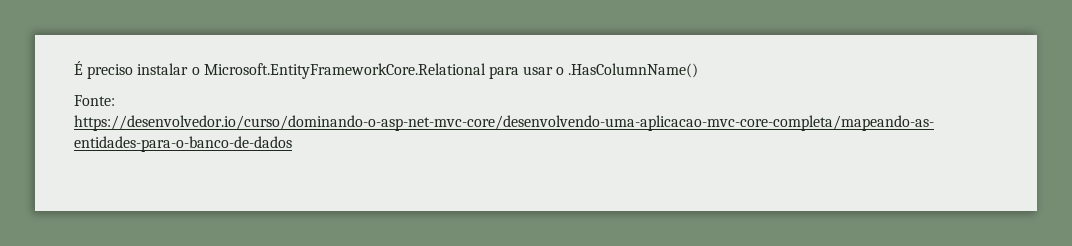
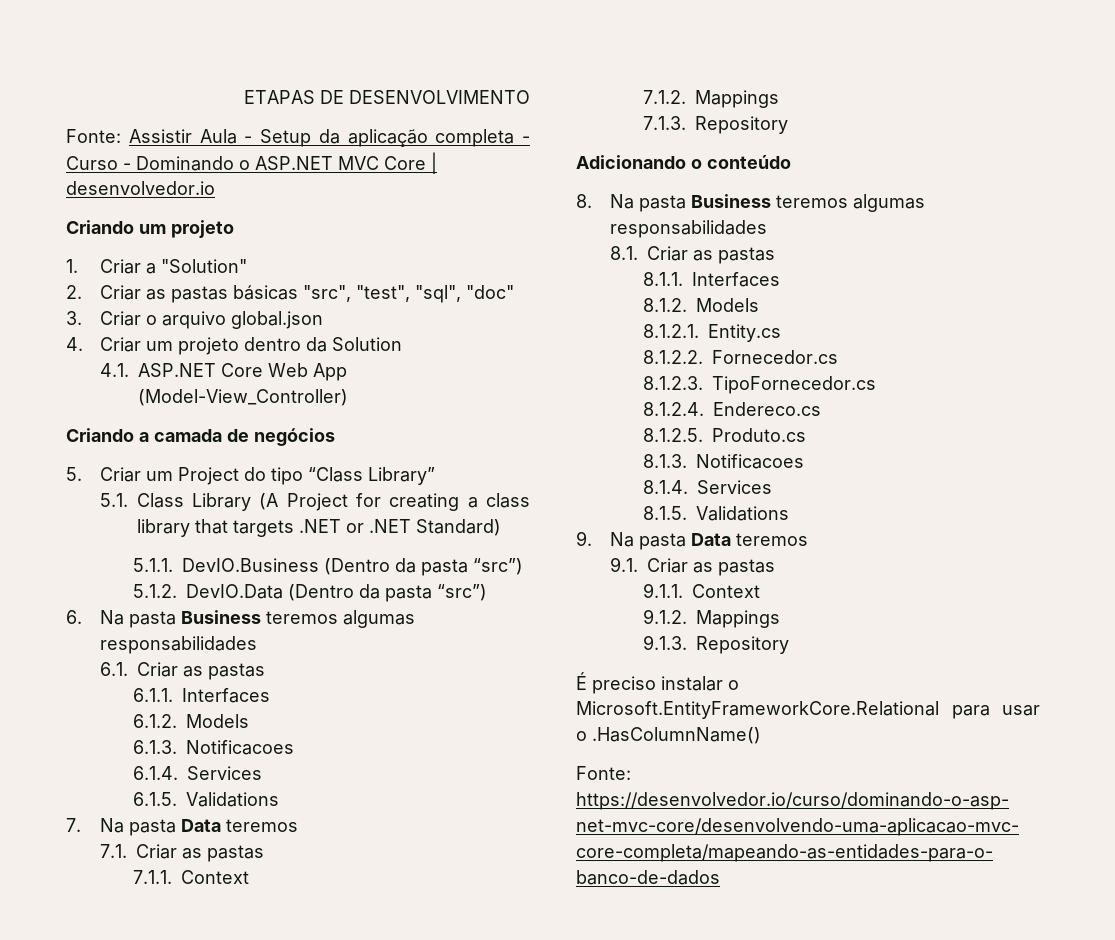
(74, 68) none -> [244,90,530,104] [66,129,530,147] [66,152,437,174] [66,181,215,195] [66,220,234,238] [66,259,247,274] [66,285,514,303] [66,311,323,329] [66,337,402,355] [99,363,347,381] [137,389,348,406] [66,428,335,446] [66,467,435,485] [99,493,530,511] [136,519,501,537] [133,558,524,576] [133,584,488,602] [66,610,415,628] [99,636,257,654] [99,662,265,680] [133,688,271,703] [133,714,250,728] [133,740,295,755] [133,766,263,780] [133,792,280,807] [66,818,298,836] [99,844,264,862] [133,870,250,884] [643,90,780,108] [643,116,789,134] [576,155,791,169] [576,194,925,212] [609,220,767,238] [609,246,775,264] [643,272,781,287] [643,298,760,312] [643,324,782,342] [643,350,839,364] [643,376,877,394] [643,402,822,416] [643,428,807,442] [643,454,805,469] [643,480,773,494] [643,506,790,521] [576,531,808,550] [609,557,775,576] [643,583,761,598] [643,609,781,628] [643,635,790,654] ETAPAS DE DESENVOLVIMENTO // Fonte: Assistir Aula - Setup da aplicação completa - Curso - Dominando o ASP.NET MVC Core | desenvolvedor.io // Criando um projeto // 1. Criar a "Solution" // 2. Criar as pastas básicas "src", "test", "sql", "doc" // 3. Criar o arquivo global.json // 4. Criar um projeto dentro da Solution // 4.1. ASP.NET Core Web App (Model-View_Controller) // Criando a camada de negócios // 5. Criar um Project do tipo “Class Library” // 5.1. Class Library (A Project for creating a class library that targets .NET or .NET Standard) // 5.1.1. DevIO.Business (Dentro da pasta “src”) // 5.1.2. DevIO.Data (Dentro da pasta “src”) // 6. Na pasta Business teremos algumas responsabilidades // 6.1. Criar as pastas // 6.1.1. Interfaces // 6.1.2. Models // 6.1.3. Notificacoes // 6.1.4. Services // 6.1.5. Validations // 7. Na pasta Data teremos // 7.1. Criar as pastas // 7.1.1. Context // 7.1.2. Mappings // 7.1.3. Repository // Adicionando o conteúdo // 8. Na pasta Business teremos algumas responsabilidades // 8.1. Criar as pastas // 8.1.1. Interfaces // 8.1.2. Models // 8.1.2.1. Entity.cs // 8.1.2.2. Fornecedor.cs // 8.1.2.3. TipoFornecedor.cs // 8.1.2.4. Endereco.cs // 8.1.2.5. Produto.cs // 8.1.3. Notificacoes // 8.1.4. Services // 8.1.5. Validations // 9. Na pasta Data teremos // 9.1. Criar as pastas // 9.1.1. Context // 9.1.2. Mappings // 9.1.3. Repository //

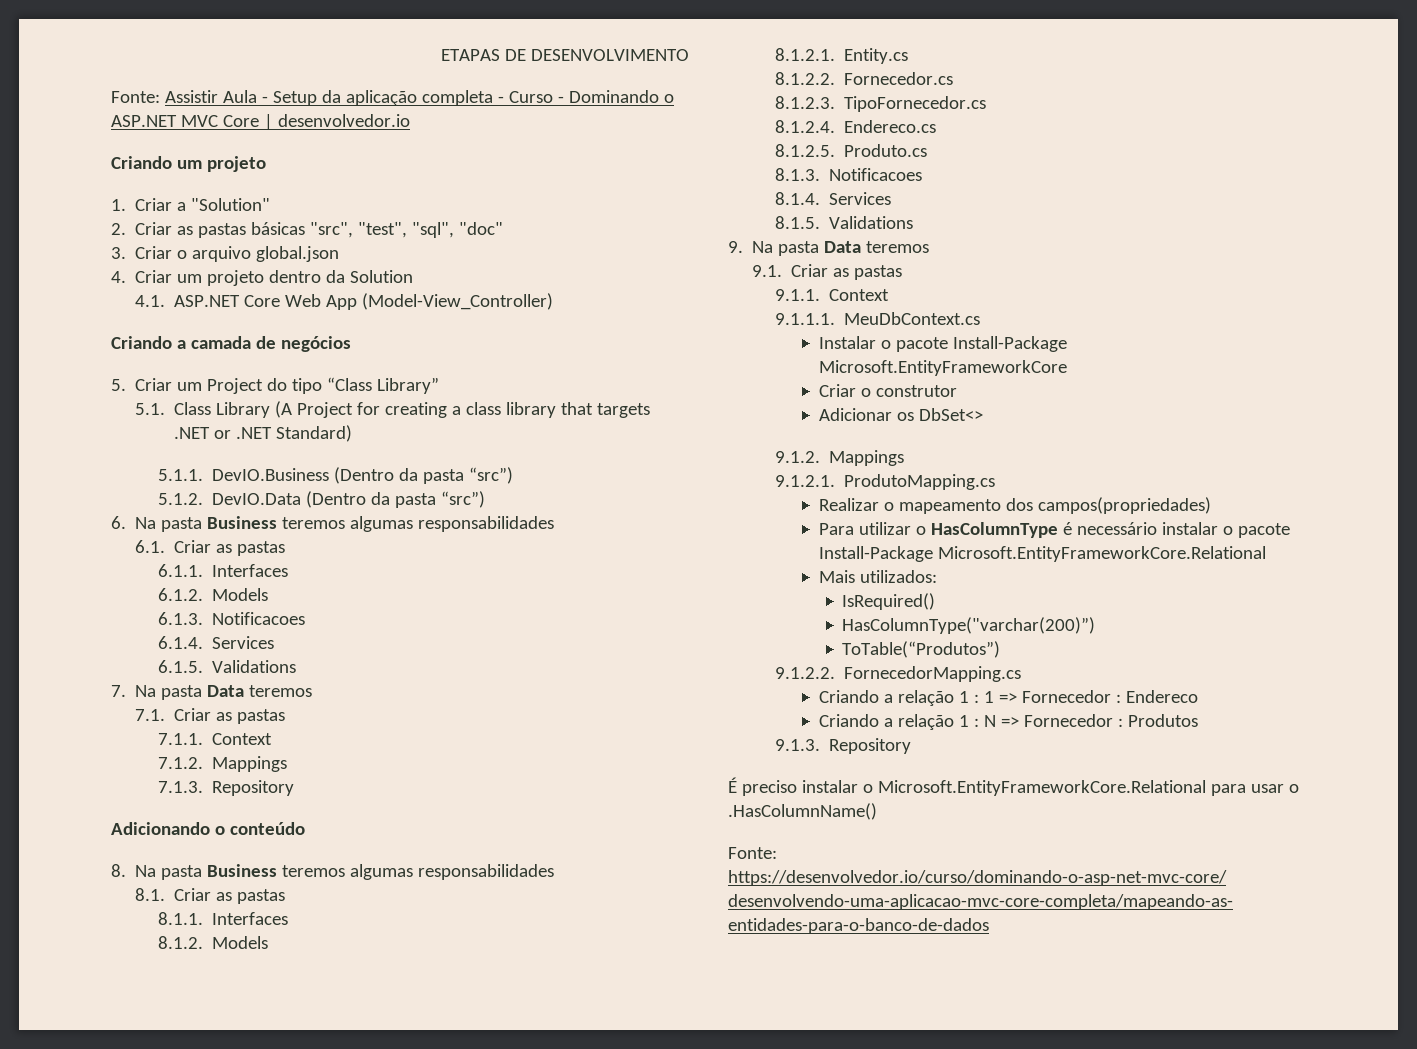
[643,609,781,628] 9.1.2. Mappings -> [775,312,981,325] [818,336,1067,352] [818,360,1067,376] [818,384,957,397] [818,408,983,421] [775,450,905,466] [775,474,996,490] [818,497,1211,514] [818,522,1290,538] [818,546,1266,562] [818,570,937,583] [842,593,936,610] [842,617,1096,634] [842,641,1001,658] [775,666,1022,682] [818,690,1198,706] [818,714,1198,730] 9.1.1.1. MeuDbContext.cs // Instalar o pacote Install-Package Microsoft.EntityFrameworkCore // Criar o construtor // Adicionar os DbSet<> // 9.1.2. Mappings // 9.1.2.1. ProdutoMapping.cs // Realizar o mapeamento dos campos(propriedades) // Para utilizar o HasColumnType é necessário instalar o pacote Install-Package Microsoft.EntityFrameworkCore.Relational // Mais utilizados: // IsRequired() // HasColumnType("varchar(200)”) // ToTable(“Produtos”) // 9.1.2.2. FornecedorMapping.cs // Criando a relação 1 : 1 => Fornecedor : Endereco // Criando a relação 1 : N => Fornecedor : Produtos

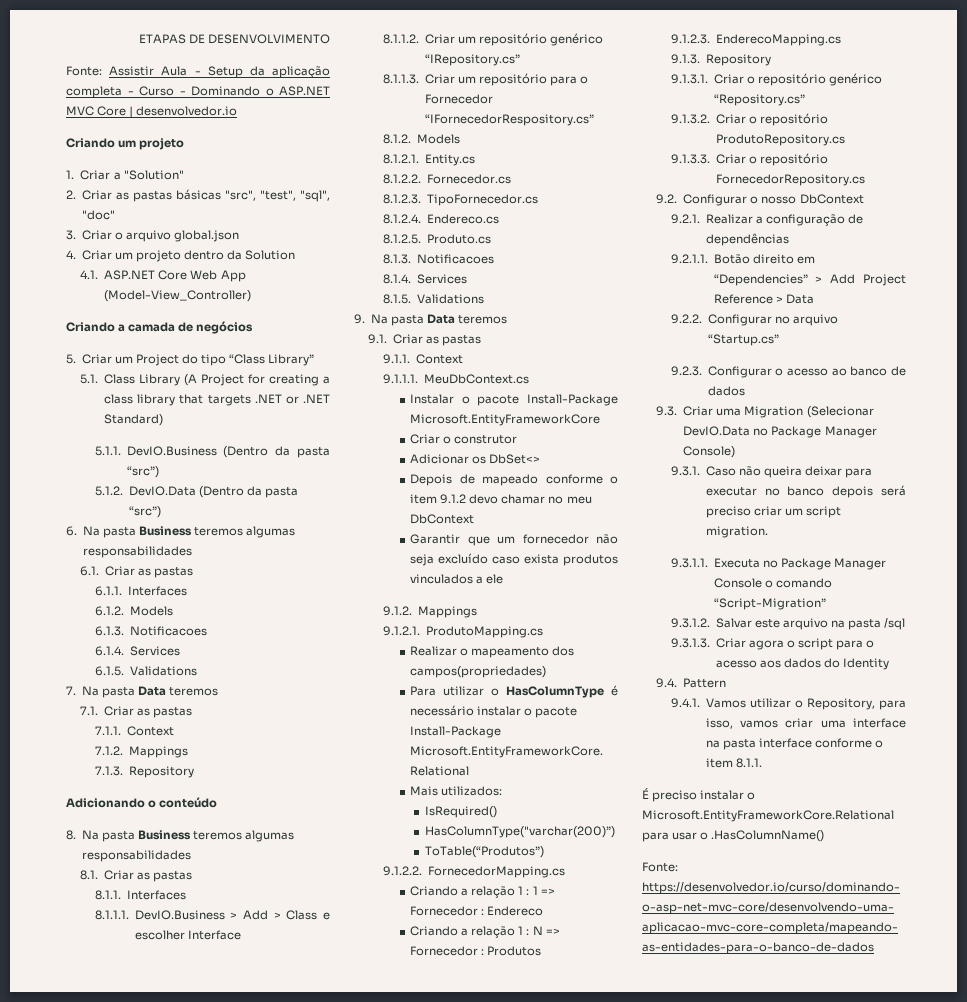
(289, 918) none -> [94,910,330,920] [134,930,241,940] [382,33,603,46] [424,54,520,66] [382,73,589,86] [424,94,493,104] [424,114,594,126] // 8.1.1.1. DevIO.Business > Add > Class e escolher Interface // 8.1.1.2. Criar um repositório genérico “IRepository.cs” // 8.1.1.3. Criar um repositório para o Fornecedor “IFornecedorRespository.cs”
(983, 414) none -> [410,474,618,486] [410,494,592,504] [410,514,475,524] [410,534,618,546] [410,553,618,566] [410,574,504,584] // Depois de mapeado conforme o item 9.1.2 devo chamar no meu DbContext // Garantir que um fornecedor não seja excluído caso exista produtos vinculados a ele
[775,738,912,754] 9.1.3. Repository -> [670,34,841,46] [670,54,771,66] [670,73,882,86] [713,94,805,106] [670,113,828,126] [715,134,845,146] [670,153,828,166] [715,174,865,186] [656,194,864,206] [670,214,863,226] [705,233,789,246] [670,254,815,264] [713,274,906,286] [713,294,814,304] [670,314,838,326] [707,334,779,346] [670,366,906,378] [707,386,745,396] [656,406,874,418] [683,426,877,438] [683,446,736,458] [670,466,873,478] [705,485,906,498] [705,506,841,518] [705,526,768,538] [670,558,886,570] [713,578,832,588] [713,598,826,610] [670,618,906,630] [670,638,875,650] [715,658,890,670] [656,678,727,688] [670,698,906,710] [705,718,906,729] [705,738,884,750] [705,758,762,768] 9.1.2.3. EnderecoMapping.cs // 9.1.3. Repository // 9.1.3.1. Criar o repositório genérico “Repository.cs” // 9.1.3.2. Criar o repositório ProdutoRepository.cs // 9.1.3.3. Criar o repositório FornecedorRepository.cs // 9.2. Configurar o nosso DbContext // 9.2.1. Realizar a configuração de dependências // 9.2.1.1. Botão direito em “Dependencies” > Add Project Reference > Data // 9.2.2. Configurar no arquivo “Startup.cs” // 9.2.3. Configurar o acesso ao banco de dados // 9.3. Criar uma Migration (Selecionar DevIO.Data no Package Manager Console) // 9.3.1. Caso não queira deixar para executar no banco depois será preciso criar um script migration. // 9.3.1.1. Executa no Package Manager Console o comando “Script-Migration” // 9.3.1.2. Salvar este arquivo na pasta /sql // 9.3.1.3. Criar agora o script para o acesso aos dados do Identity // 9.4. Pattern // 9.4.1. Vamos utilizar o Repository, para isso, vamos criar uma interface na pasta interface conforme o item 8.1.1.

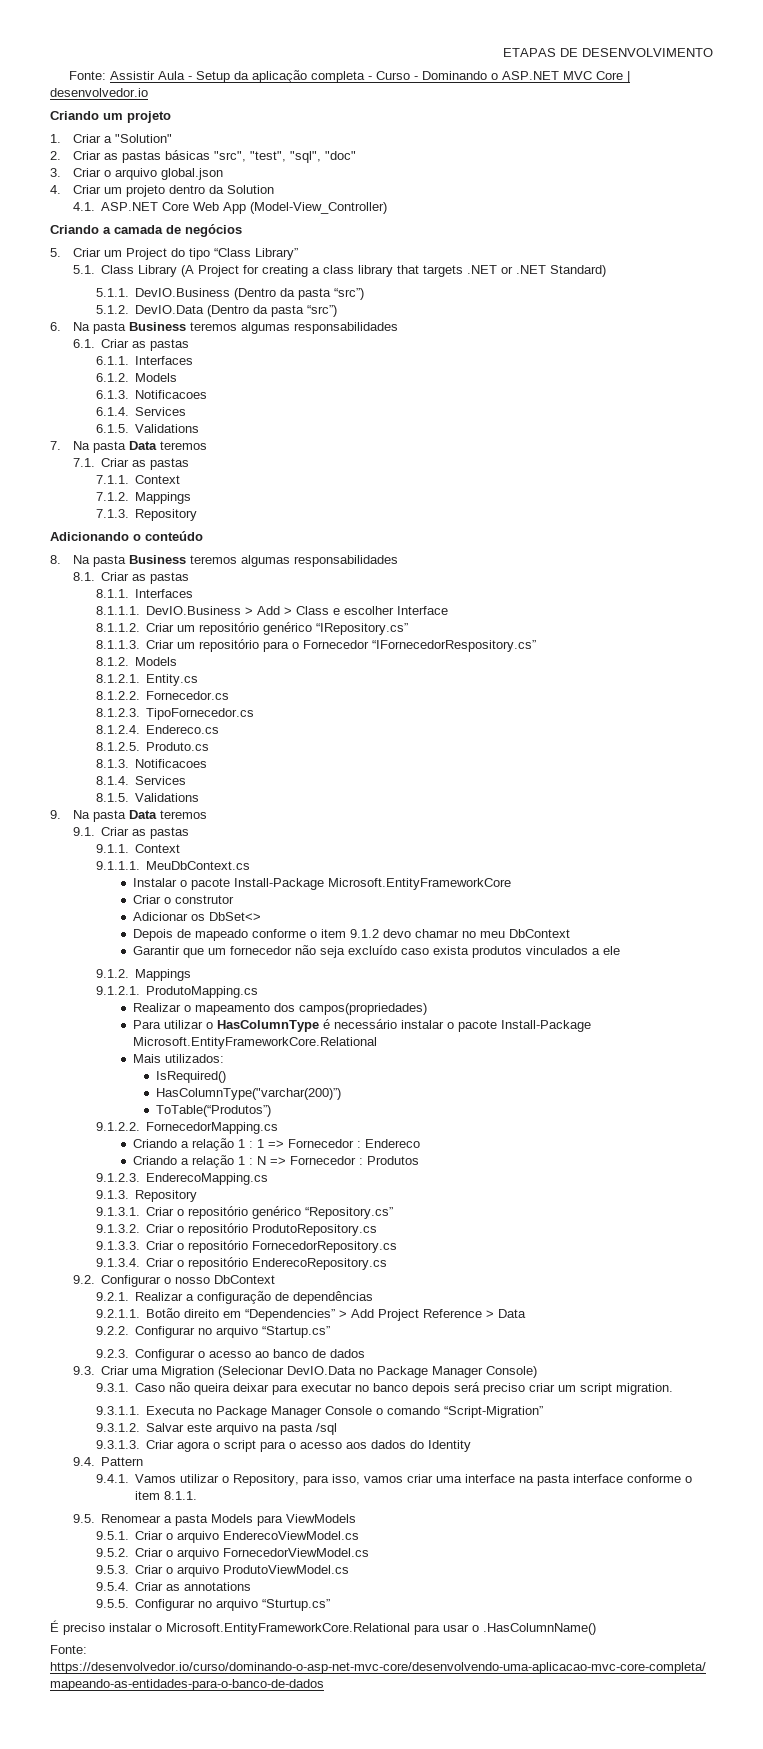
(865, 180) none -> [95,1257,388,1270] // 9.1.3.4. Criar o repositório EnderecoRepository.cs
(762, 763) none -> [72,1514,357,1526] [95,1531,360,1543] [95,1548,370,1560] [95,1565,350,1577] [95,1582,252,1591] [95,1599,331,1611] // 9.5. Renomear a pasta Models para ViewModels // 9.5.1. Criar o arquivo EnderecoViewModel.cs // 9.5.2. Criar o arquivo FornecedorViewModel.cs // 9.5.3. Criar o arquivo ProdutoViewModel.cs // 9.5.4. Criar as annotations // 9.5.5. Configurar no arquivo “Sturtup.cs”

